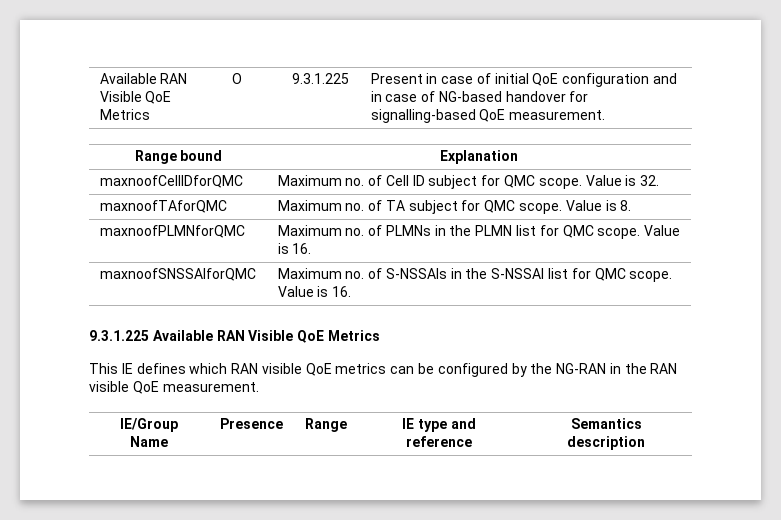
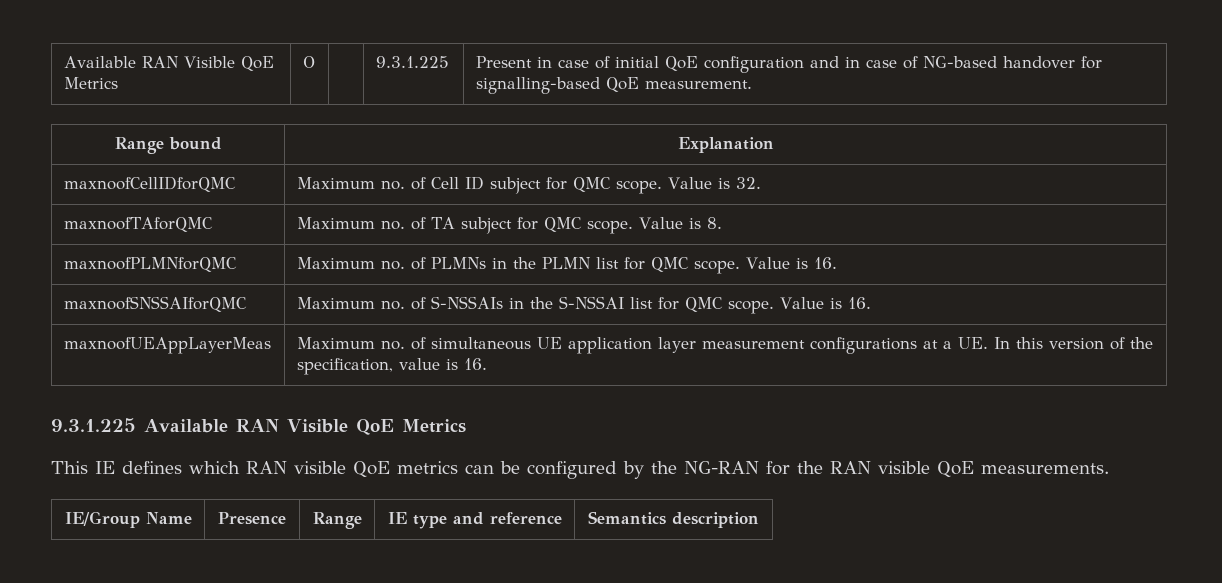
(352, 291) none -> [63,337,271,354] [296,337,1153,354] [296,358,487,375] // maxnoofUEAppLayerMeas | Maximum no. of simultaneous UE application layer measurement configurations at a UE. In this version of the specification, value is 16.
[609,363,621,374] in -> [766,461,790,475] for
[162,382,259,392] measurement. -> [981,463,1109,474] measurements.

